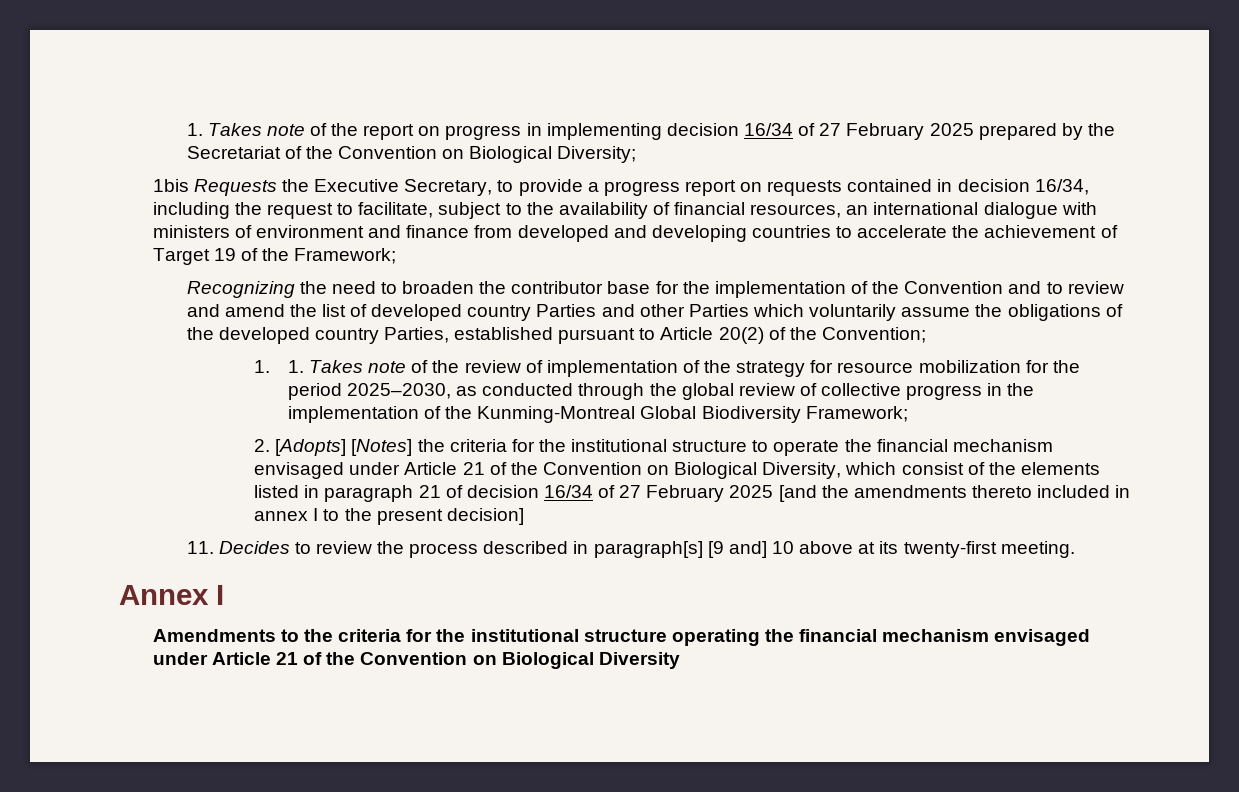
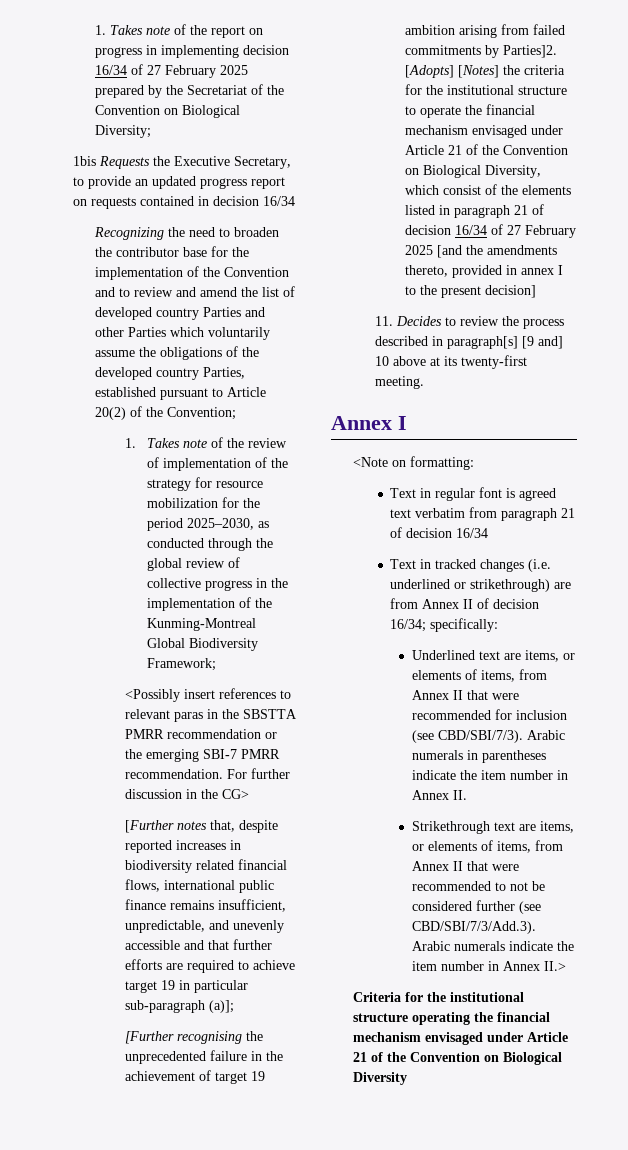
[587,182,599,192] a -> [134,176,196,189] an updated
[1034,179,1089,195] [152,202,1097,219] [152,225,1118,242] [152,248,397,265] 16/34, including the request to facilitate, subject to the availability of financial resources, an international dialogue with ministers of environment and finance from developed and developing countries to accelerate the achievement of Target 19 of the Framework; -> [262,196,295,206] 16/34
[287,360,304,373] 1. -> (136, 443) none
[254,439,271,452] 2. -> [124,688,291,702] [124,709,297,722] [124,729,277,739] [124,749,280,762] [124,768,290,779] [124,789,249,799] [124,820,278,833] [124,840,241,853] [124,859,287,873] [124,879,274,893] [124,899,286,912] [124,920,284,933] [124,939,272,950] [124,959,295,973] [124,980,248,993] [124,1000,234,1013] [124,1031,263,1044] [124,1050,283,1064] [124,1070,265,1084] [404,24,565,38] [404,45,557,58] <Possibly insert references to relevant paras in the SBSTTA PMRR recommendation or the emerging SBI-7 PMRR recommendation. For further discussion in the CG> // [Further notes that, despite reported increases in biodiversity related financial flows, international public finance remains insufficient, unpredictable, and unevenly accessible and that further efforts are required to achieve target 19 in particular sub-paragraph (a)]; // [Further recognising the unprecedented failure in the achievement of target 19 ambition arising from failed commitments by Parties]2.
[971,485,1111,498] thereto included -> [404,265,502,278] thereto, provided
[152,629,402,642] Amendments to the criteria -> [352,456,474,470] [390,487,557,501] [390,507,576,521] [390,527,489,538] [390,559,552,572] [390,579,572,592] [390,598,540,609] [390,618,499,632] [411,650,575,662] [411,669,547,682] [411,690,519,700] [411,709,567,720] [411,730,565,743] [411,750,546,763] [411,770,568,780] [411,790,467,800] [411,821,574,834] [411,840,563,853] [411,861,519,871] [411,881,545,891] [411,900,541,914] [411,921,536,934] [411,941,574,951] [411,961,566,971] [352,992,401,1002] <Note on formatting: // Text in regular font is agreed text verbatim from paragraph 21 of decision 16/34 // Text in tracked changes (i.e. underlined or strikethrough) are from Annex II of decision 16/34; specifically: // Underlined text are items, or elements of items, from Annex II that were recommended for inclusion (see CBD/SBI/7/3). Arabic numerals in parentheses indicate the item number in Annex II. // Strikethrough text are items, or elements of items, from Annex II that were recommended to not be considered further (see CBD/SBI/7/3/Add.3). Arabic numerals indicate the item number in Annex II.> // Criteria

